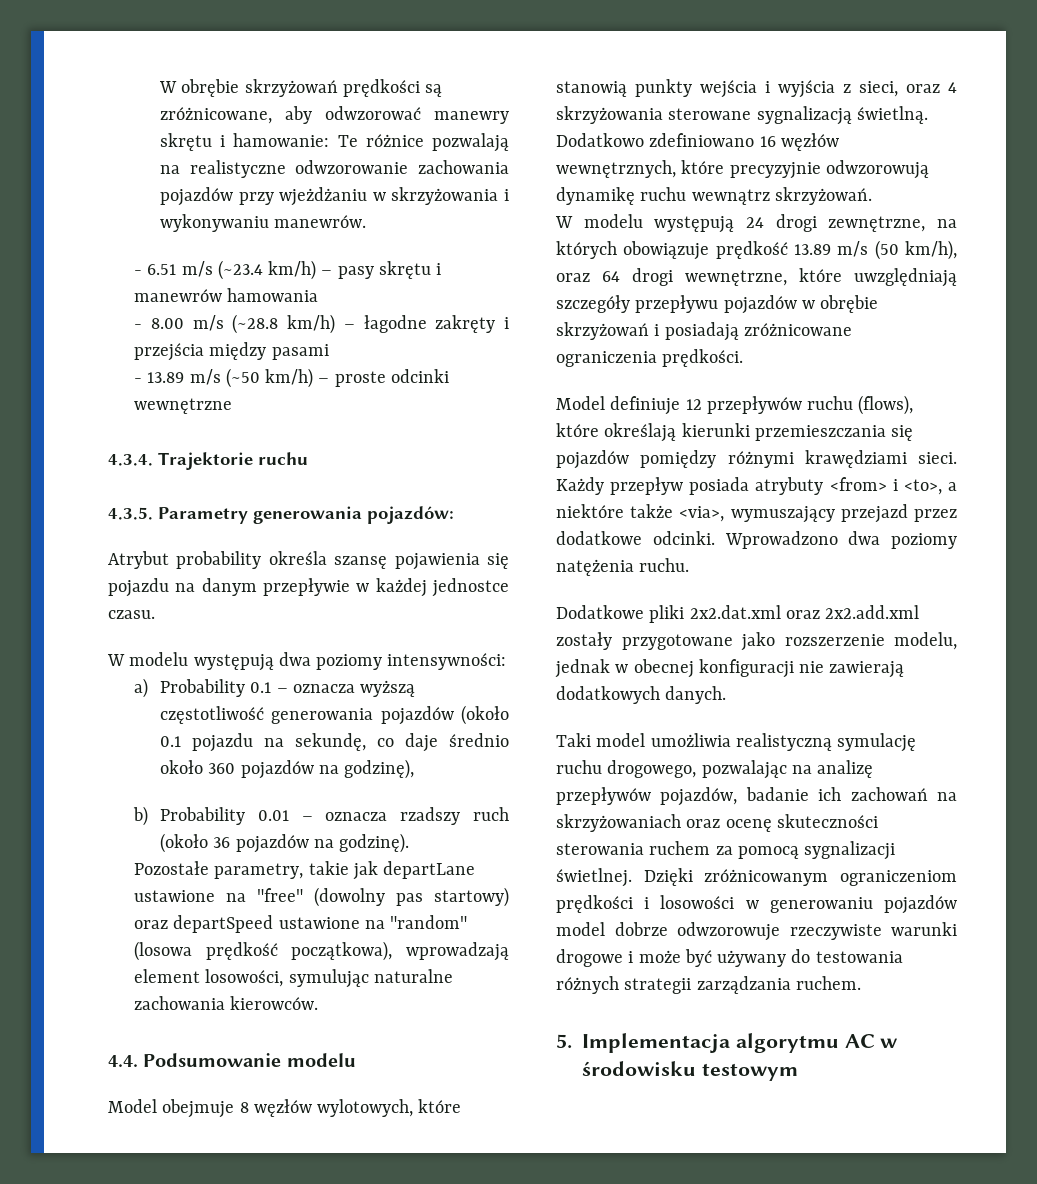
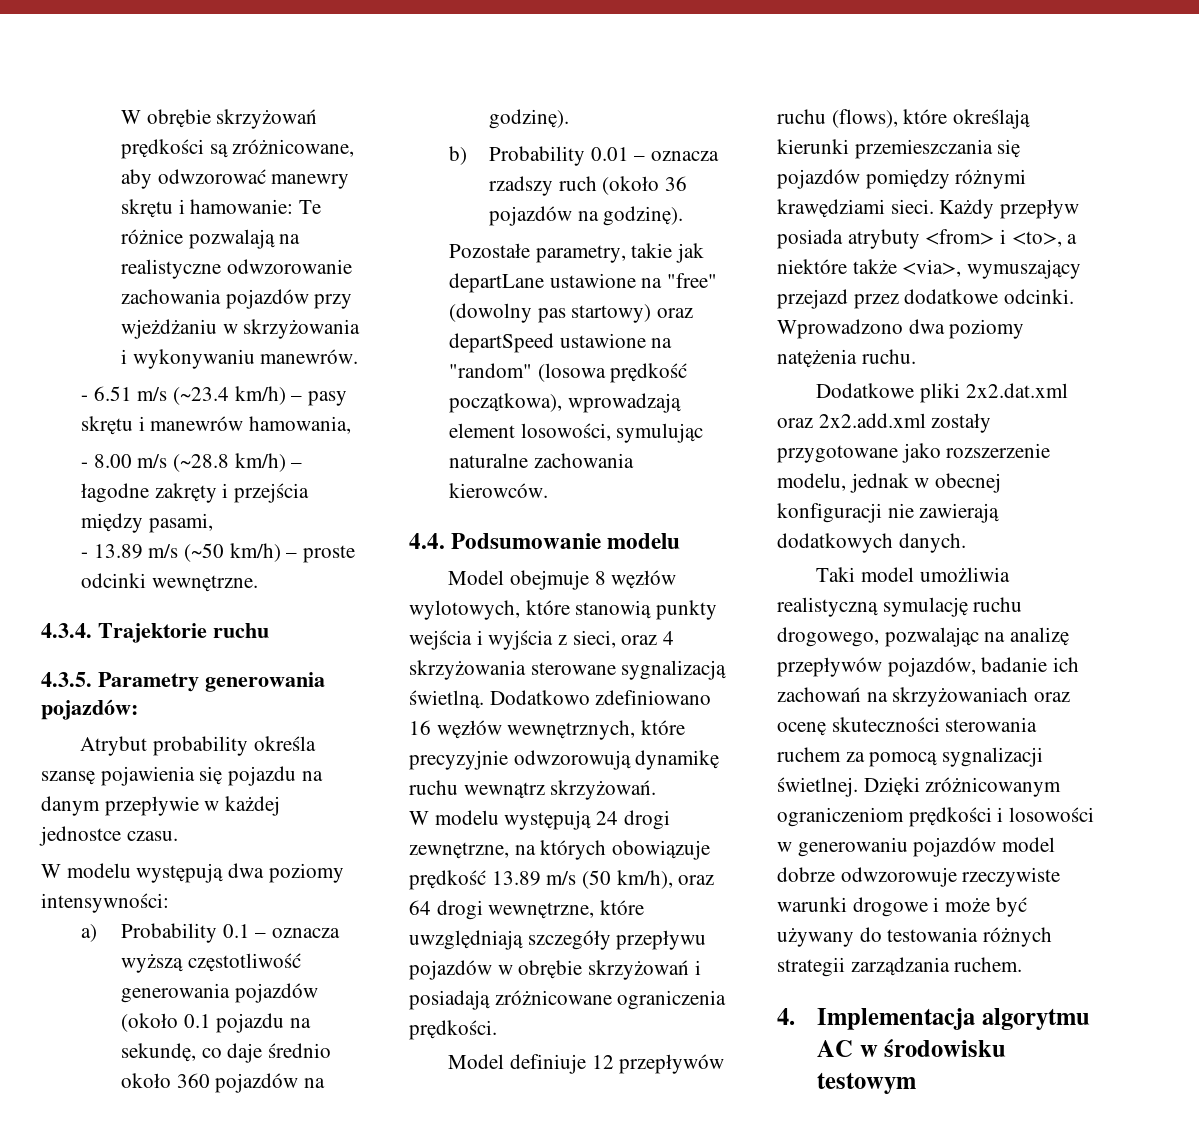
[227,288,319,302] hamowania -> [248,416,351,434] hamowania,
[271,344,329,360] pasami -> [148,513,213,533] pasami,
[134,398,233,414] wewnętrzne -> [151,575,258,592] wewnętrzne.
[344,759,415,779] godzinę), -> [488,109,569,129] godzinę).
[556,1034,572,1049] 5. -> [777,1008,795,1025] 4.

